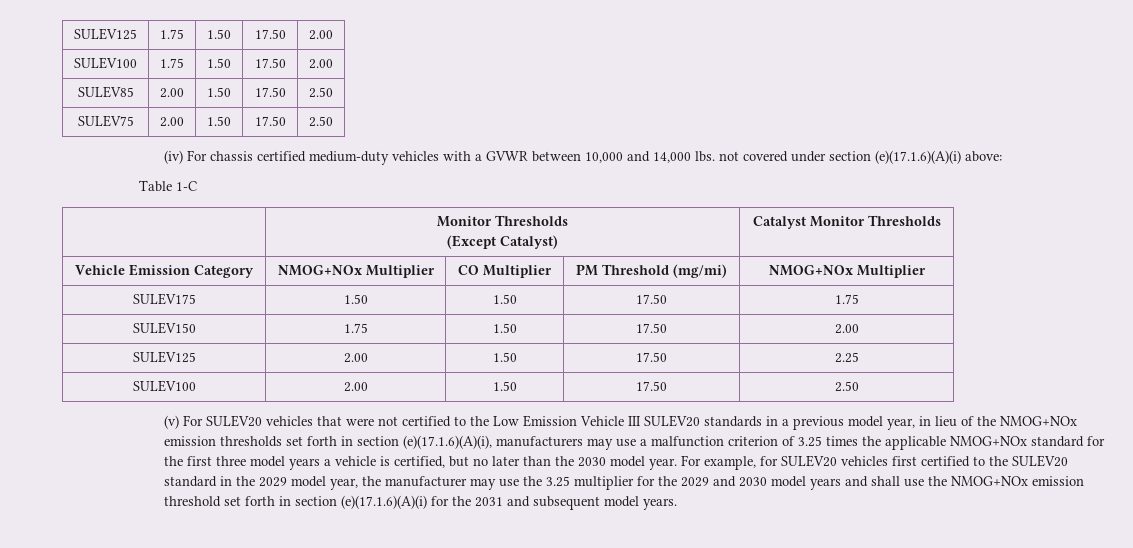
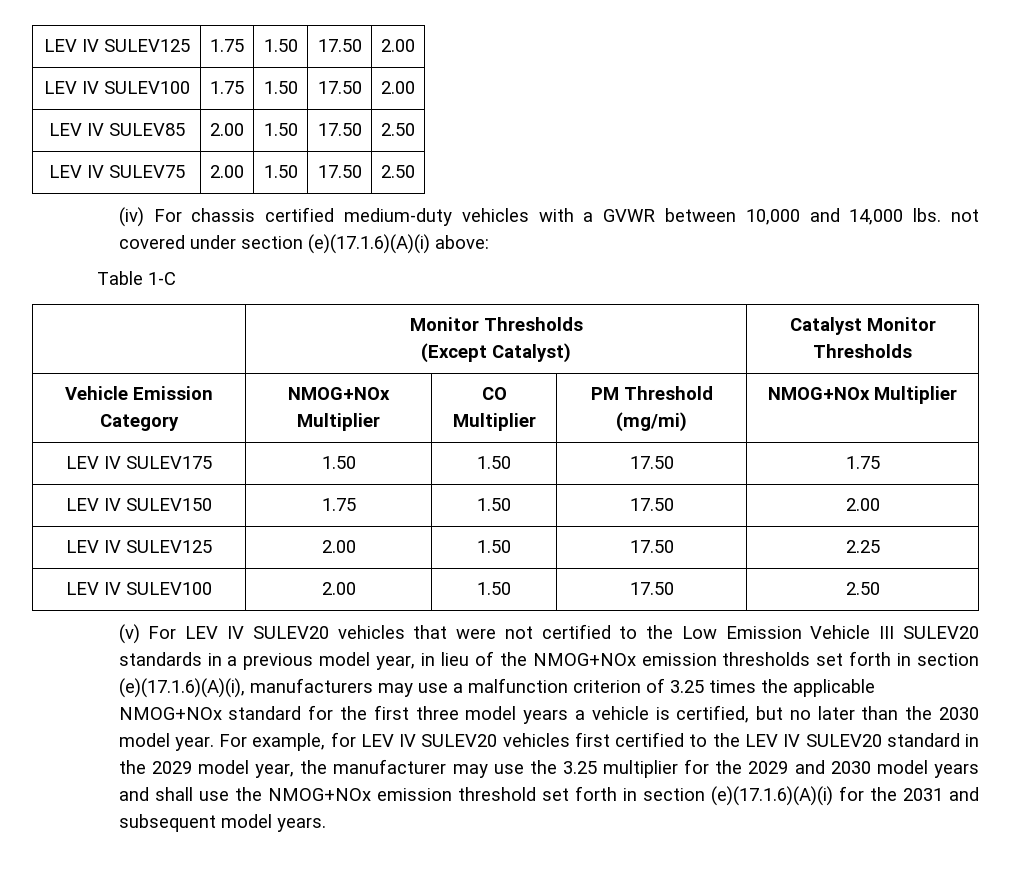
(74, 34) none -> [43,39,99,52] LEV IV
(333, 35) none -> [43,81,99,94] LEV IV
(333, 64) none -> [48,123,104,136] LEV IV
(333, 92) none -> [48,165,104,178] LEV IV
(926, 271) none -> [66,456,121,469] LEV IV
(859, 299) none -> [66,498,121,511] LEV IV
(859, 329) none -> [66,540,121,553] LEV IV
(859, 357) none -> [66,582,121,595] LEV IV
(204, 420) none -> [185,626,245,639] LEV IV
(779, 461) none -> [360,734,417,747] LEV IV
(1009, 461) none -> [744,734,801,747] LEV IV

